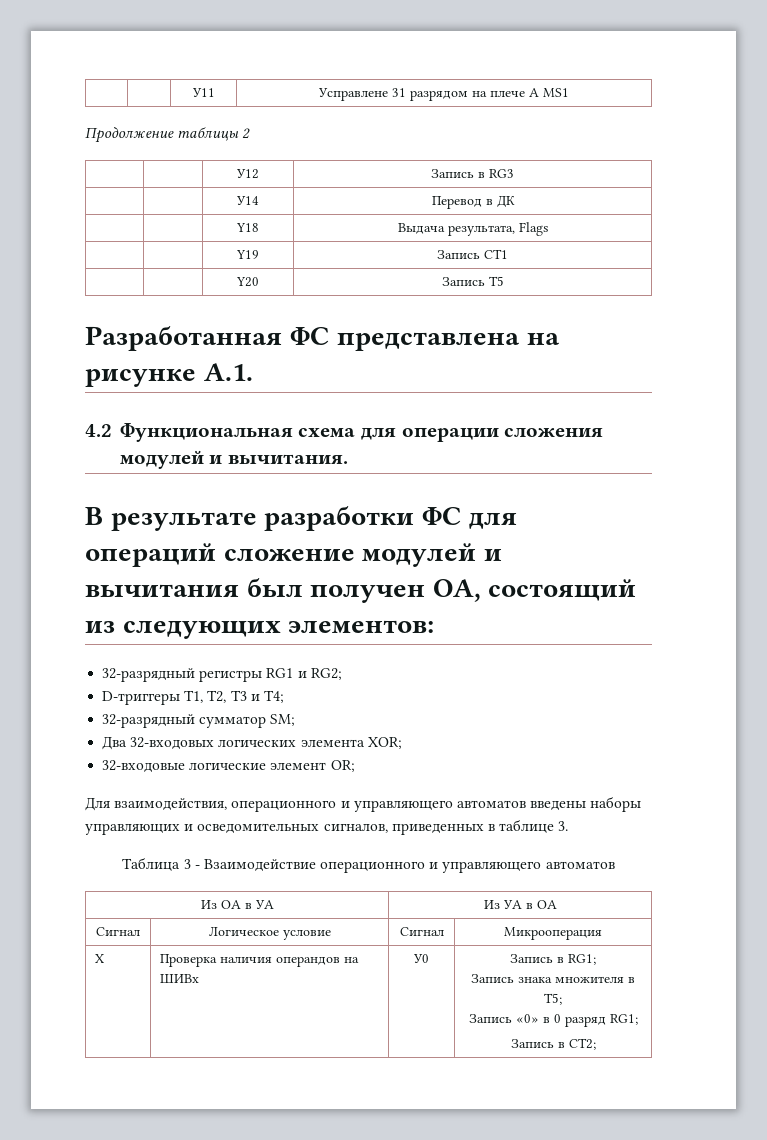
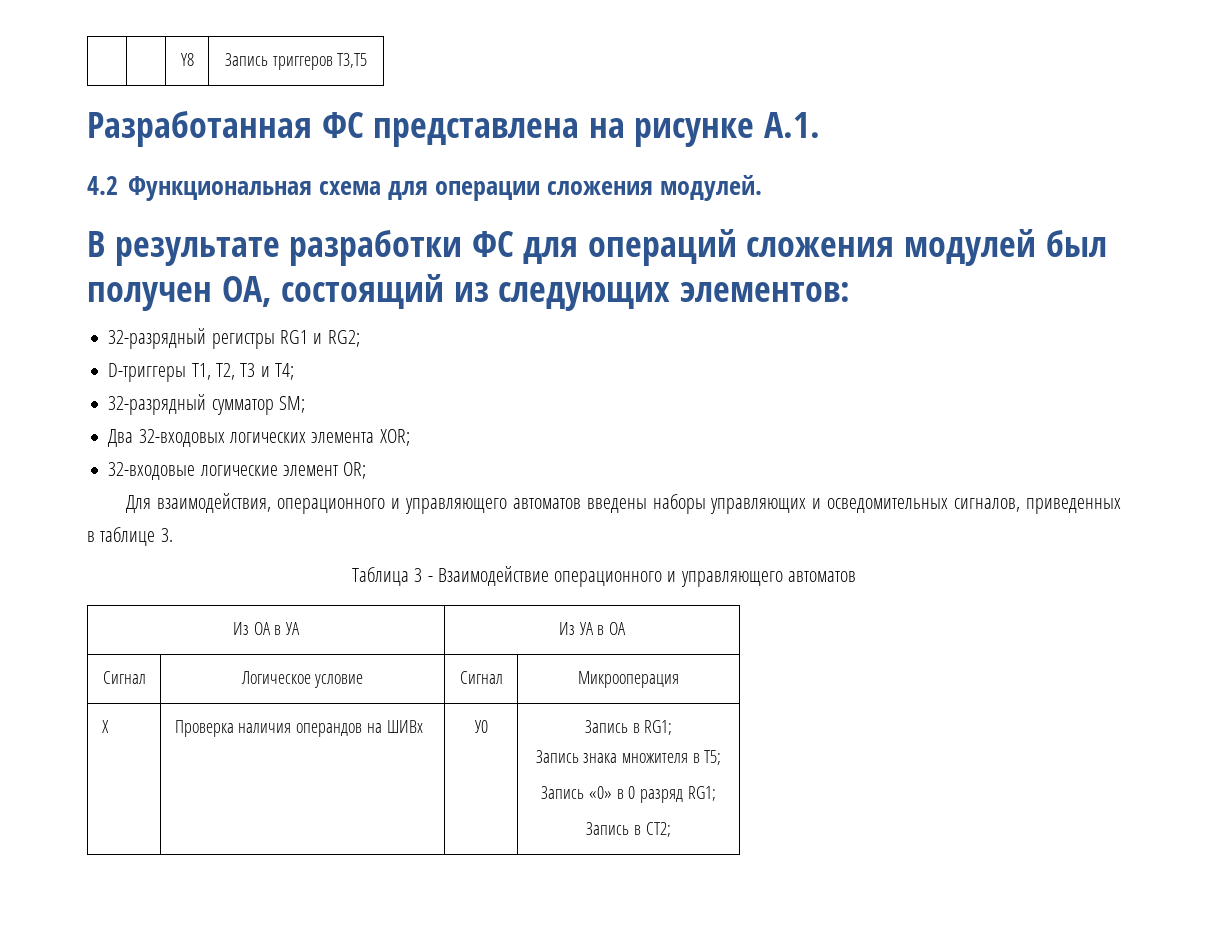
[191,88,215,97] [318,88,569,101] [85,126,251,143] [236,169,259,179] [431,169,514,178] [236,196,259,205] [431,195,515,209] [236,223,259,232] [397,222,548,236] [236,250,259,259] [437,249,508,259] [236,277,259,287] [441,276,504,286] | | У11 | Усправлене 31 разрядом на плече А MS1 // Продолжение таблицы 2 // | | У12 | Запись в RG3 // | | У14 | Перевод в ДК // | | Y18 | Выдача результата, Flags // | | Y19 | Запись СТ1 // | | Y20 | Запись T5 -> [180,53,194,66] [224,53,368,70] | | Y8 | Запись триггеров T3,T5
[119,450,349,469] модулей и вычитания. -> [659,175,762,201] модулей.
[223,543,502,567] [85,584,239,597] сложение модулей и вычитания -> [746,229,1037,266] сложения модулей

